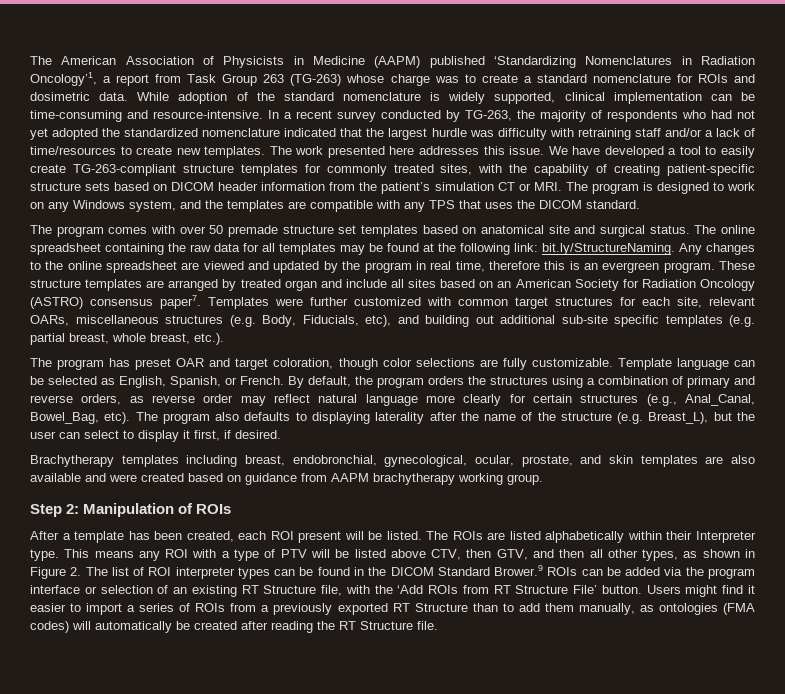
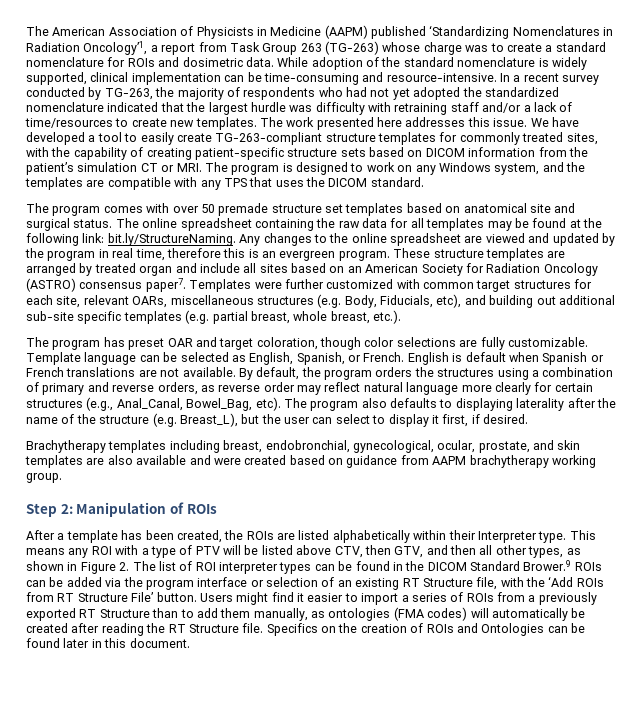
[218,182,259,191] header -> (465, 152) none
(284, 380) none -> [407,352,604,365] [26,367,236,377] English is default when Spanish or French translations are not available.
[238,531,449,543] each ROI present will be listed. The -> [224,530,244,540] the
(438, 625) none -> [266,623,585,636] [26,638,190,648] Specifics on the creation of ROIs and Ontologies can be found later in this document.

